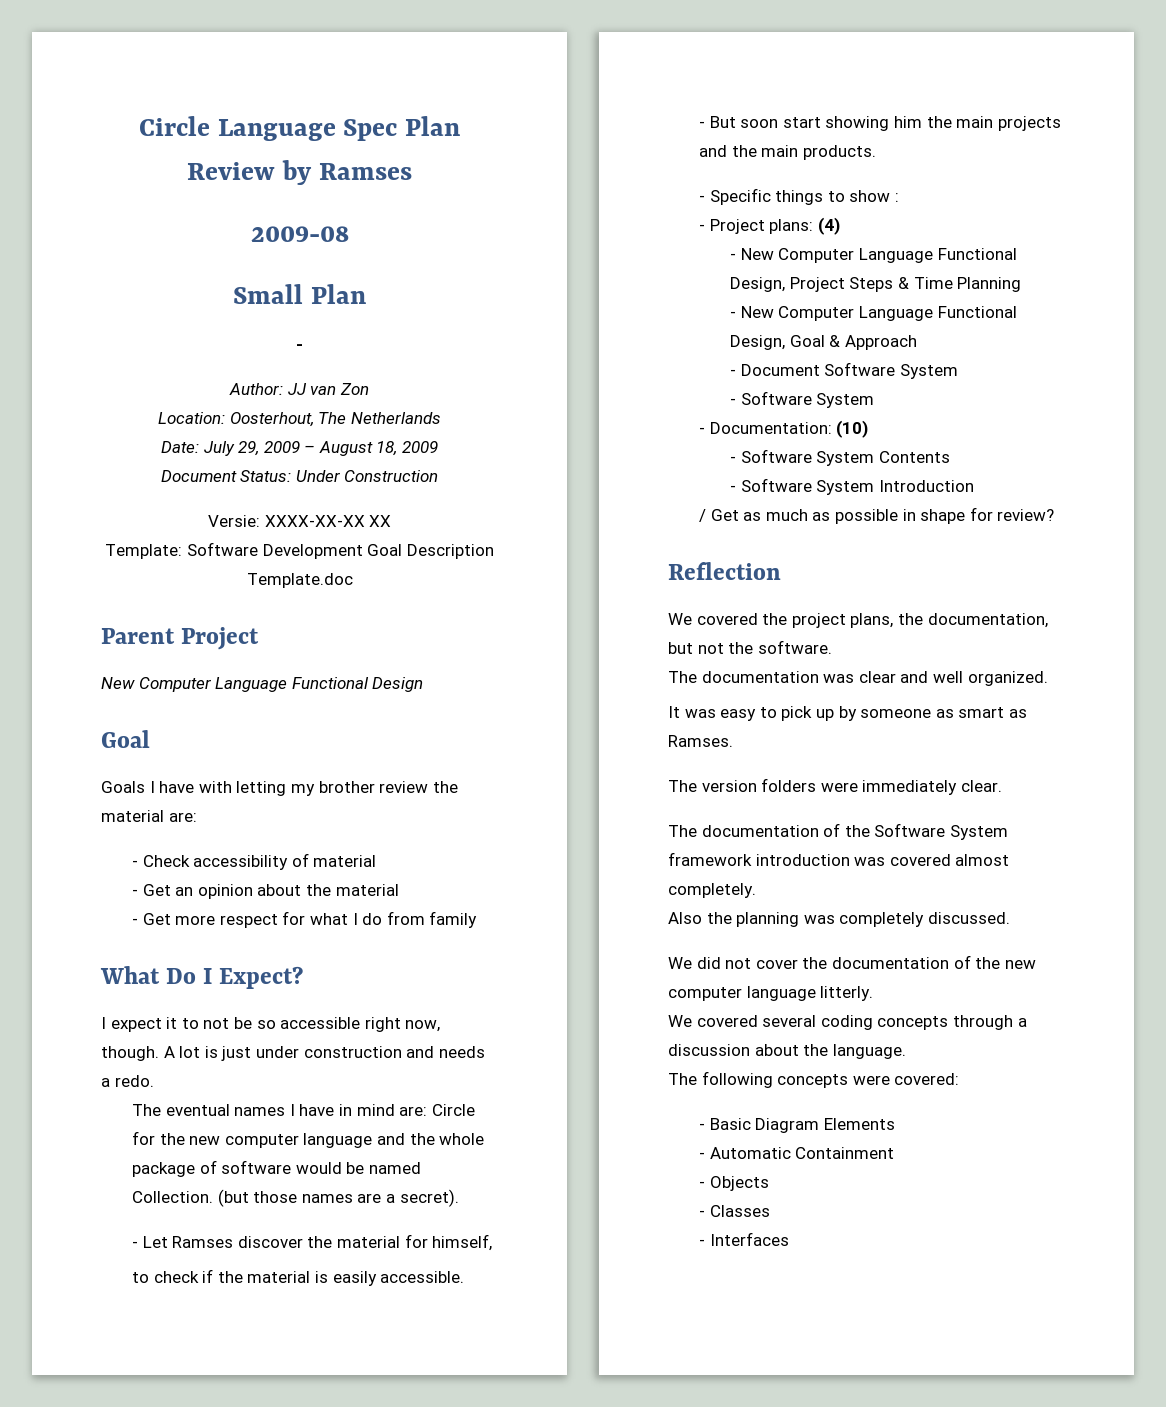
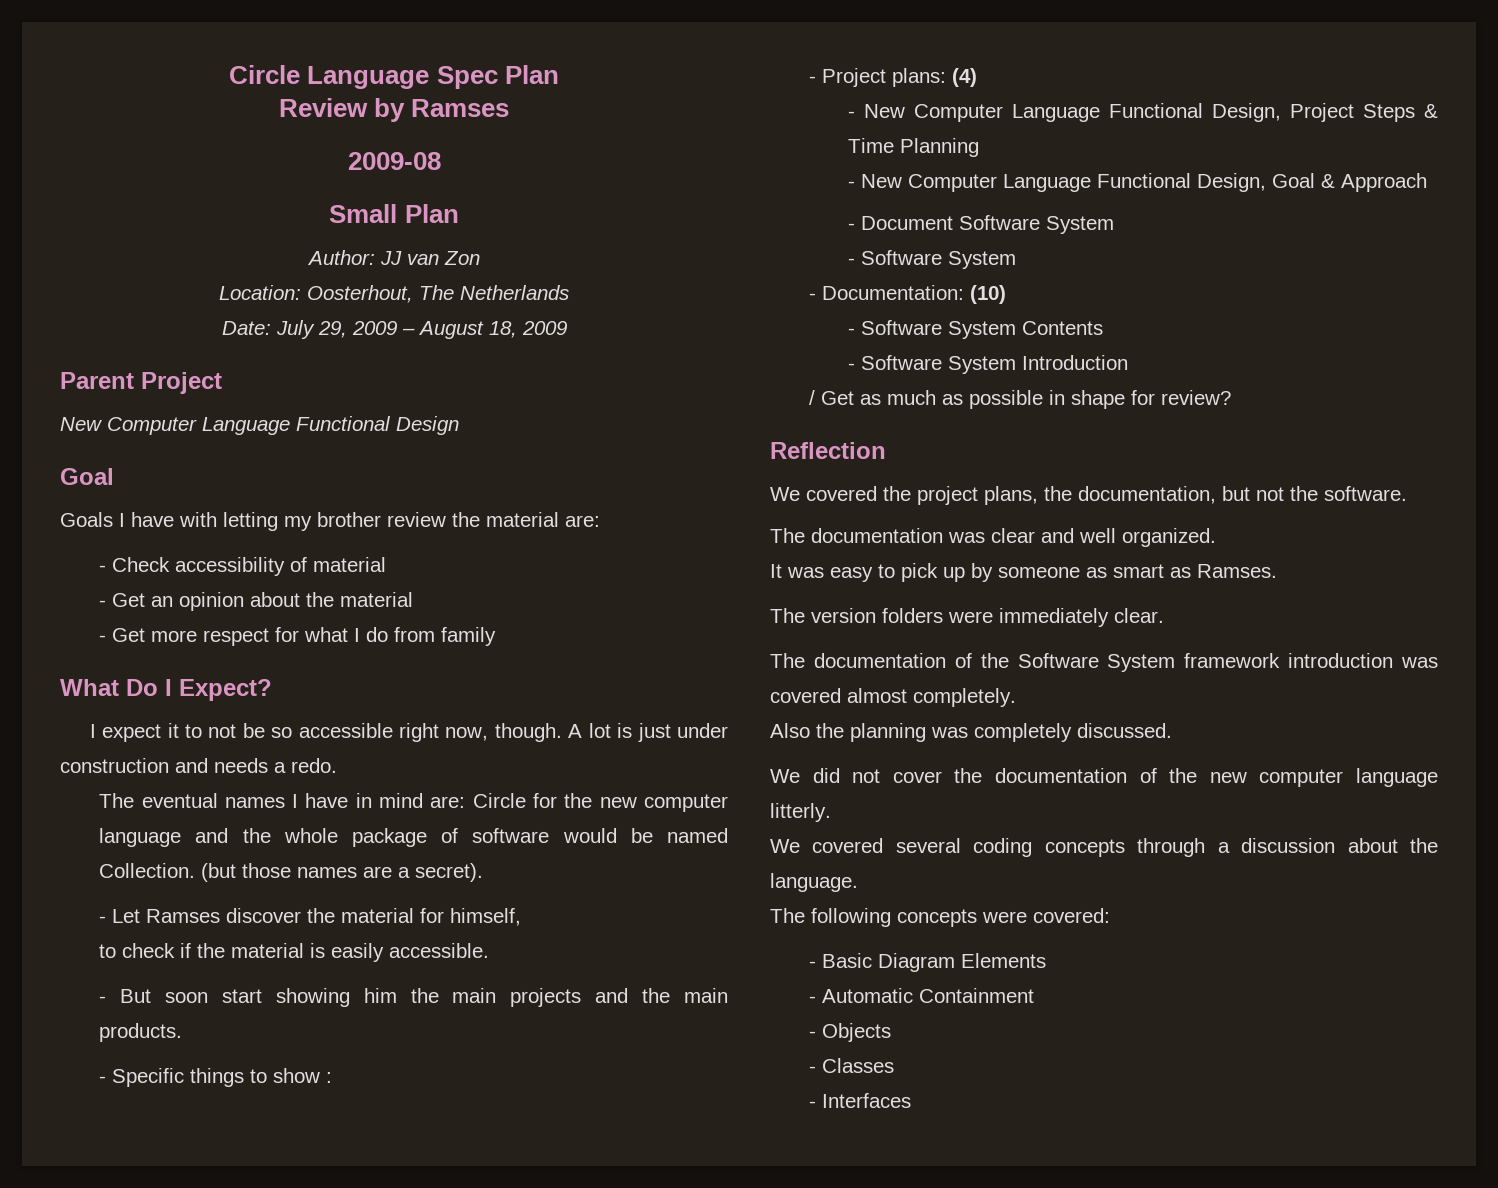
[296,344,303,350] // - -> (459, 213) none
[160,470,439,482] [207,515,392,527] [105,542,494,559] [246,573,353,588] // Document Status: Under Construction // Versie: XXXX-XX-XX XX // Template: Software Development Goal Description Template.doc -> (567, 328) none

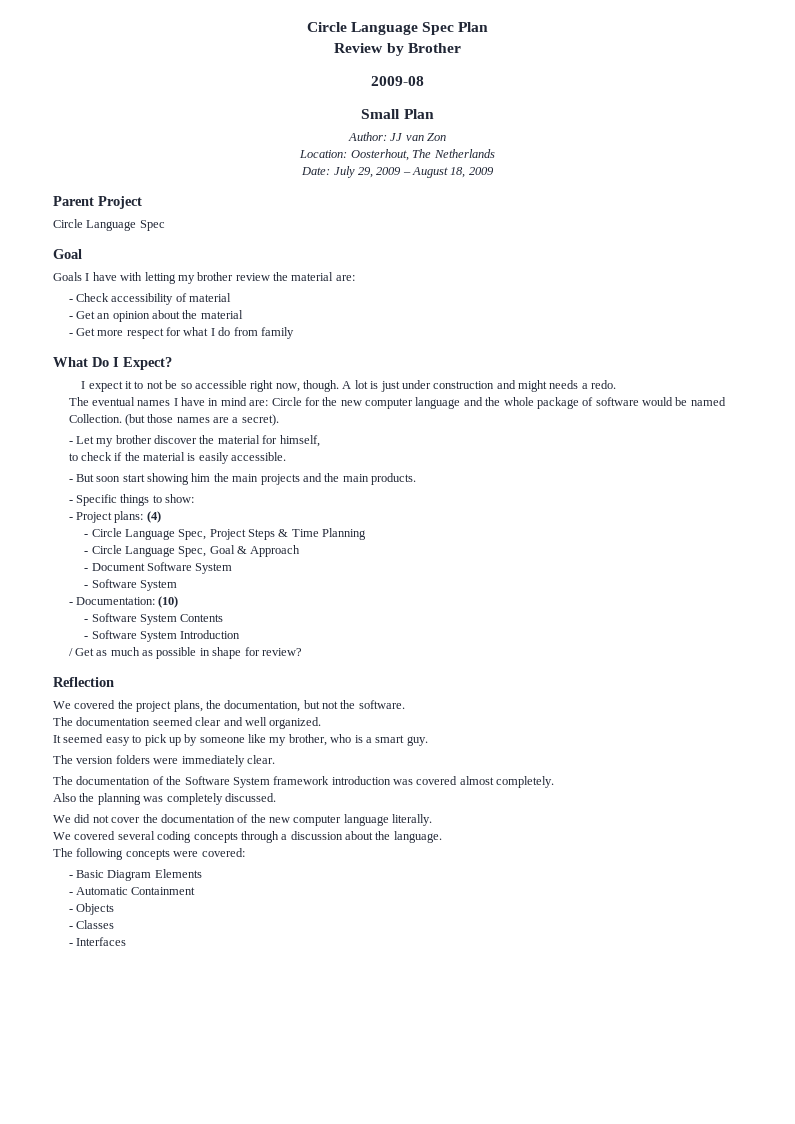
[411,99,510,117] Ramses -> [407,43,461,53] Brother
[60,416,459,435] New Computer Language Functional Design -> [53,219,165,231] Circle Language Spec
(208, 765) none -> [518,380,548,392] might
[146,909,221,923] Ramses -> [96,435,152,447] my brother
[273,1068,333,1083] show : -> [165,494,195,503] show:
[864,103,1282,122] New Computer Language Functional Design, -> [91,528,207,540] Circle Language Spec,
[861,173,1267,192] New Computer Language Functional Design, -> [91,545,207,557] Circle Language Spec,
[948,532,985,543] was -> [152,717,193,726] seemed
[787,567,824,578] was -> [63,734,104,743] seemed
[1086,564,1277,578] as smart as Ramses. -> [248,734,428,746] like my brother, who is a smart guy.
[770,803,831,822] litterly. -> [392,814,433,826] literally.

